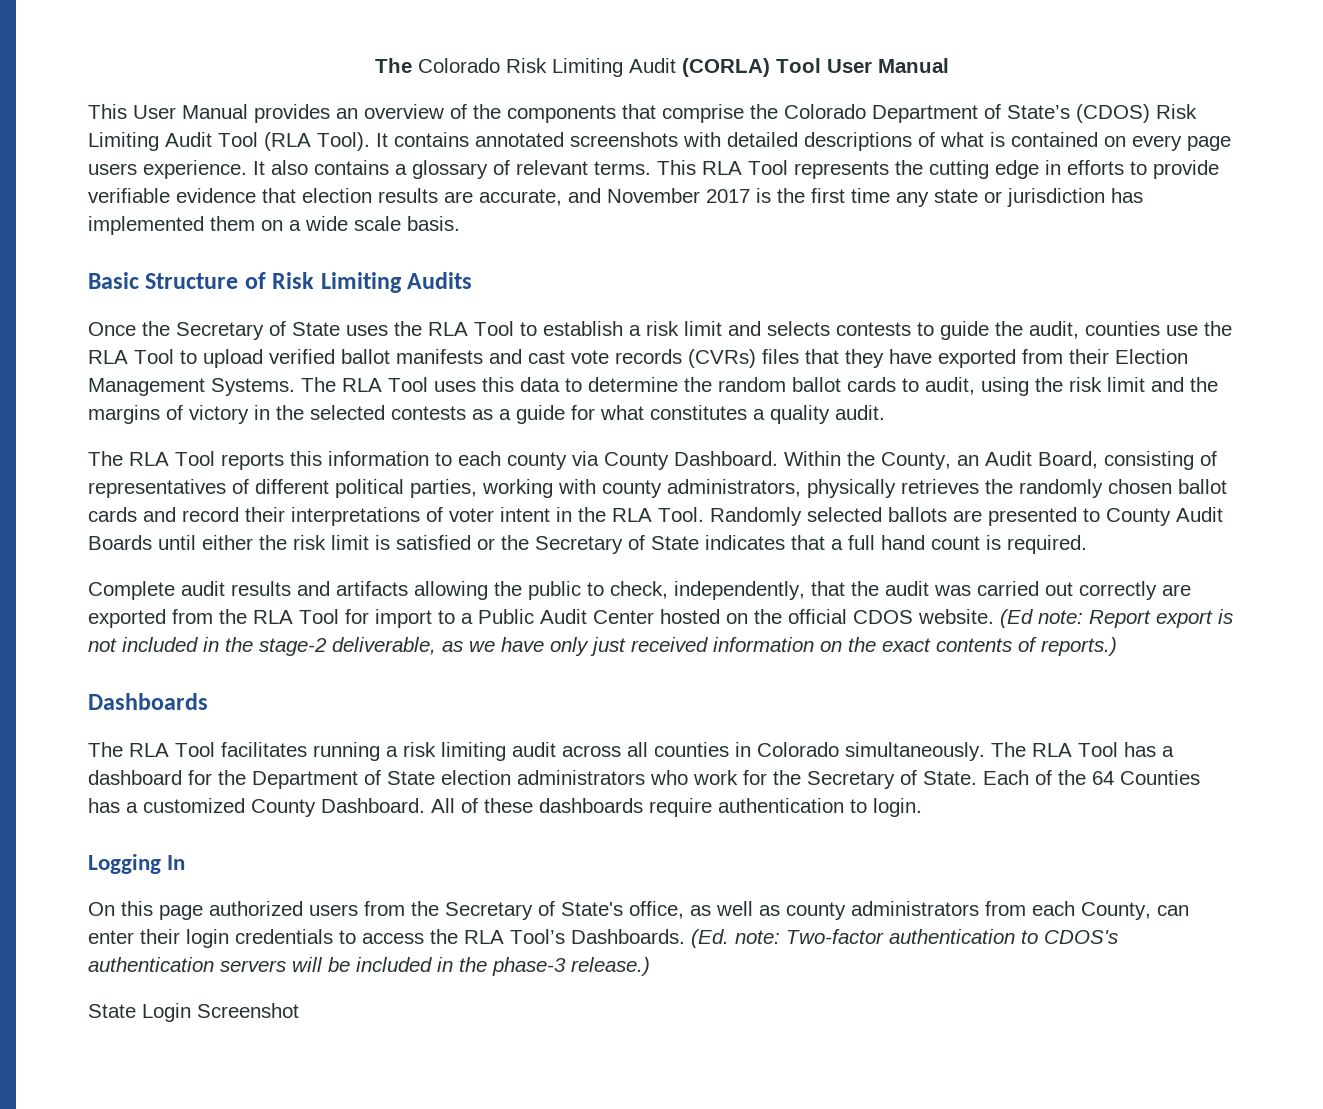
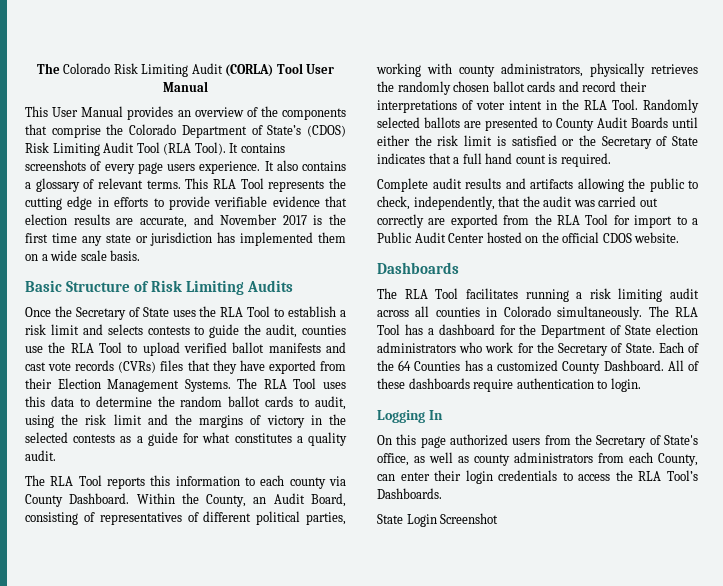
[475,132,1126,151] annotated screenshots with detailed descriptions of what is contained on -> [25,160,102,171] screenshots of
[1000,609,1233,628] [88,637,1117,656] (Ed note: Report export is not included in the stage-2 deliverable, as we have only just received information on the exact contents of reports.) -> (680, 237) none
[691,929,1118,948] [88,957,650,976] (Ed. note: Two-factor authentication to CDOS's authentication servers will be included in the phase-3 release.) -> (442, 493) none

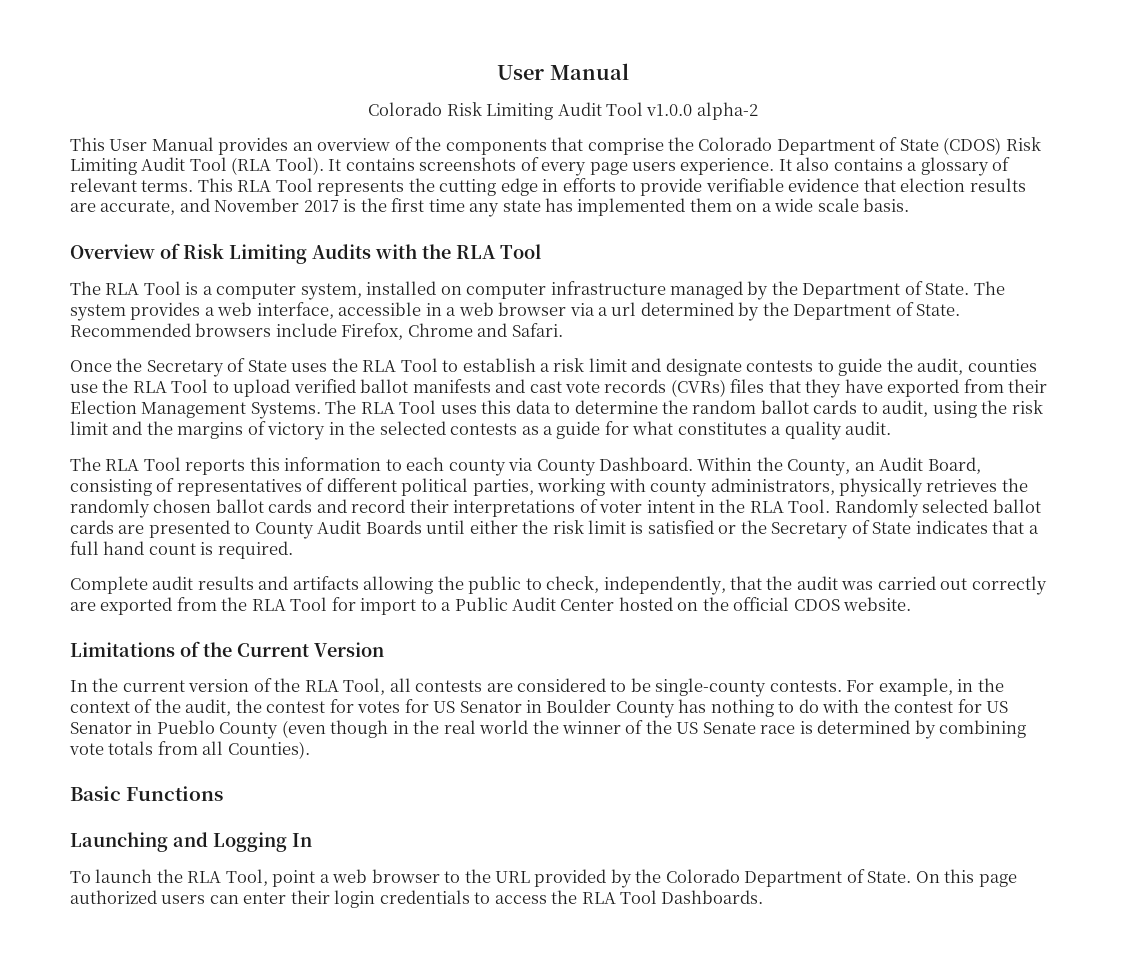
[36,63,60,74] The -> [497,63,629,80] User Manual //
[225,63,335,77] [163,81,208,92] (CORLA) Tool User Manual -> [605,102,758,120] Tool v1.0.0 alpha-2
[267,125,302,135] State’s -> [899,139,939,151] State
[135,232,213,246] or jurisdiction -> (541, 206) none
[25,280,130,292] Basic Structure -> [70,244,155,259] Overview
(293, 286) none -> [375,244,541,259] [70,281,1005,300] [70,302,961,321] [70,323,563,340] with the RLA Tool // The RLA Tool is a computer system, installed on computer infrastructure managed by the Department of State. The system provides a web interface, accessible in a web browser via a url determined by the Department of State. Recommended browsers include Firefox, Chrome and Safari.
[107,324,143,335] selects -> [665,358,742,376] designate
[424,117,460,128] ballots -> [992,499,1041,513] [70,520,114,534] ballot cards
[377,262,459,274] [377,288,699,302] [377,306,698,320] [377,324,698,338] [377,342,699,356] [377,360,699,374] [377,378,641,392] [377,410,443,423] Dashboards // The RLA Tool facilitates running a risk limiting audit across all counties in Colorado simultaneously. The RLA Tool has a dashboard for the Department of State election administrators who work for the Secretary of State. Each of the 64 Counties has a customized County Dashboard. All of these dashboards require authentication to login. // Logging In // -> [70,641,384,657] [70,678,1004,697] [70,699,1009,718] [70,720,1027,739] [69,741,310,759] [70,786,224,801] [70,832,312,852] [70,869,912,888] Limitations of the Current Version // In the current version of the RLA Tool, all contests are considered to be single-county contests. For example, in the context of the audit, the contest for votes for US Senator in Boulder County has nothing to do with the contest for US Senator in Pueblo County (even though in the real world the winner of the US Senate race is determined by combining vote totals from all Counties). // Basic Functions // Launching and Logging In // To launch the RLA Tool, point a web browser to the URL provided by the Colorado Department of State.
[544,434,698,448] [377,452,698,466] from the Secretary of State's office, as well as county administrators from each County, -> (206, 899) none
[667,470,698,481] Tool’s -> [620,890,658,904] Tool
[377,513,499,527] // State Login Screenshot -> (764, 897) none

